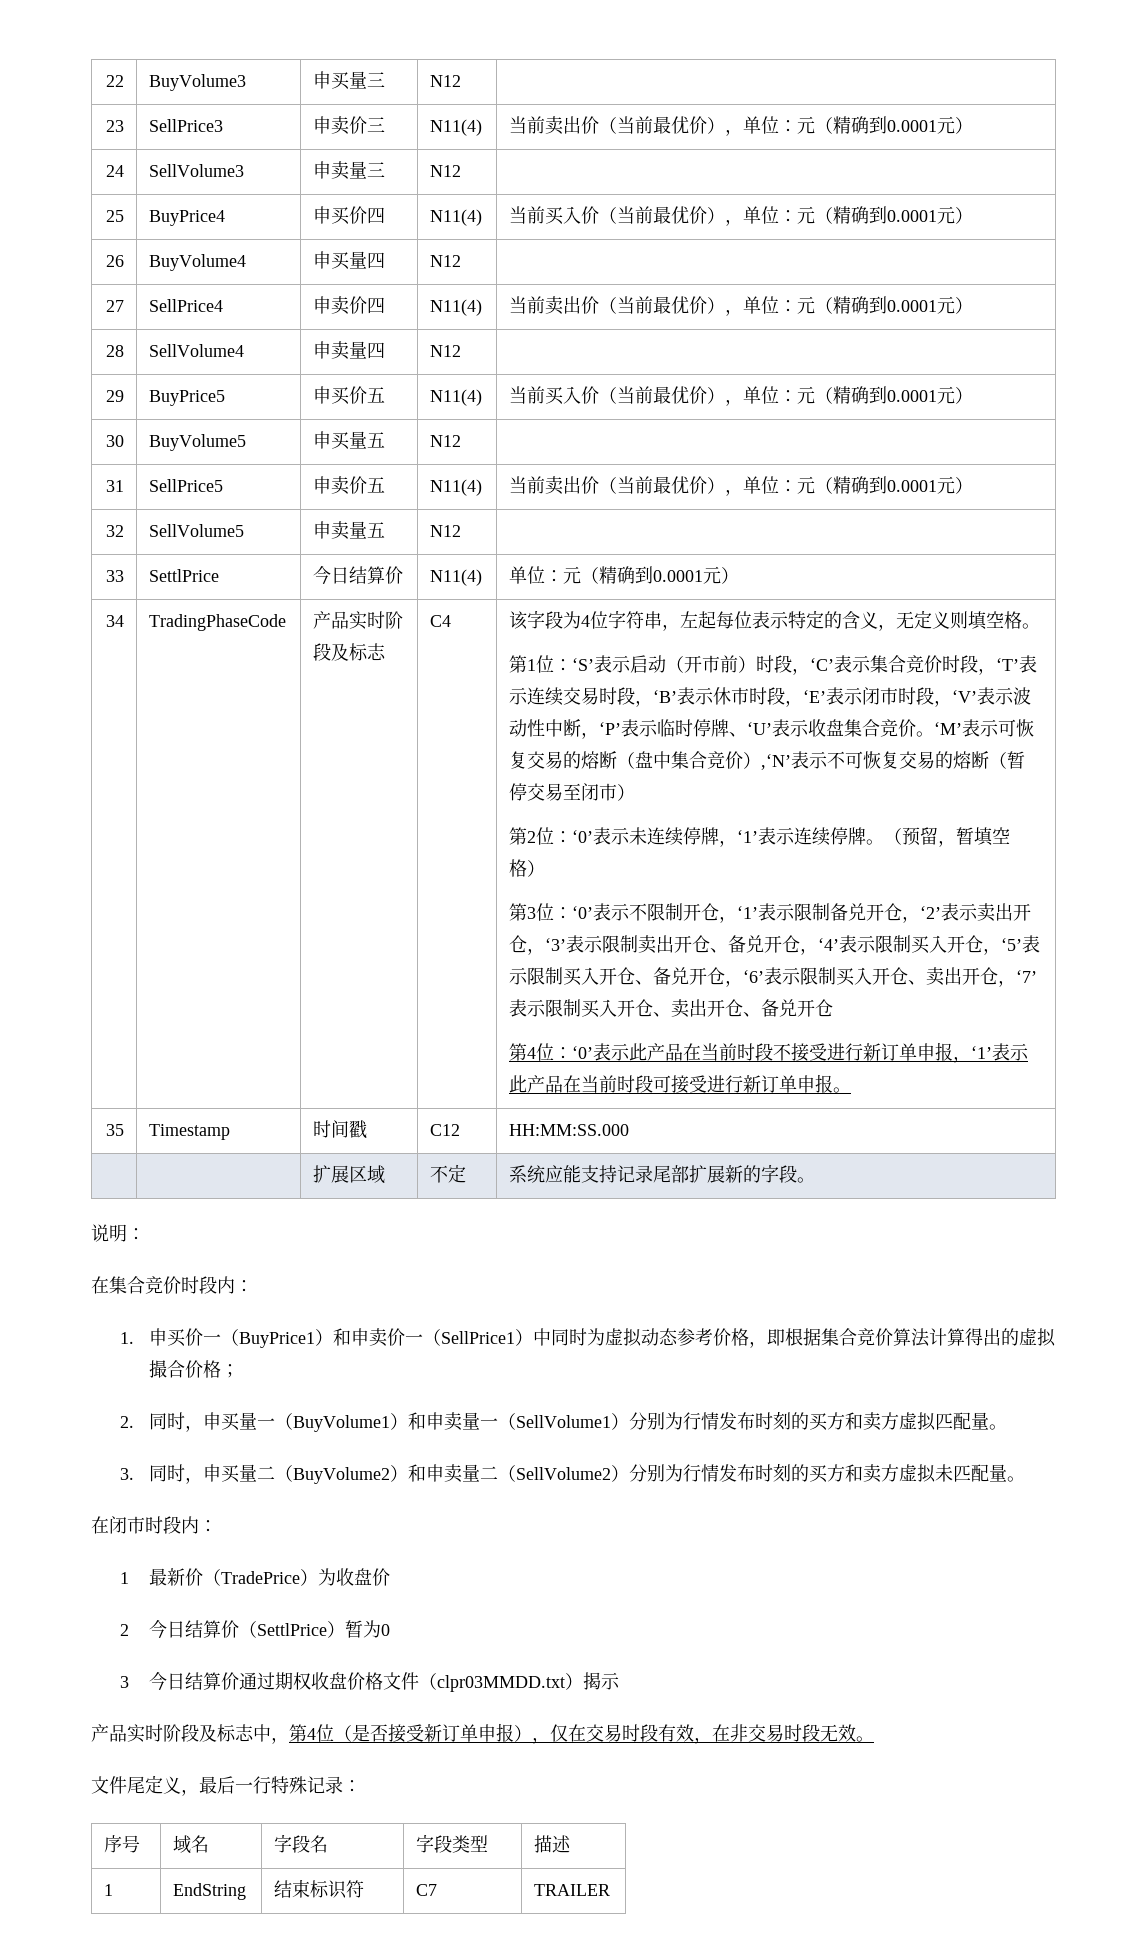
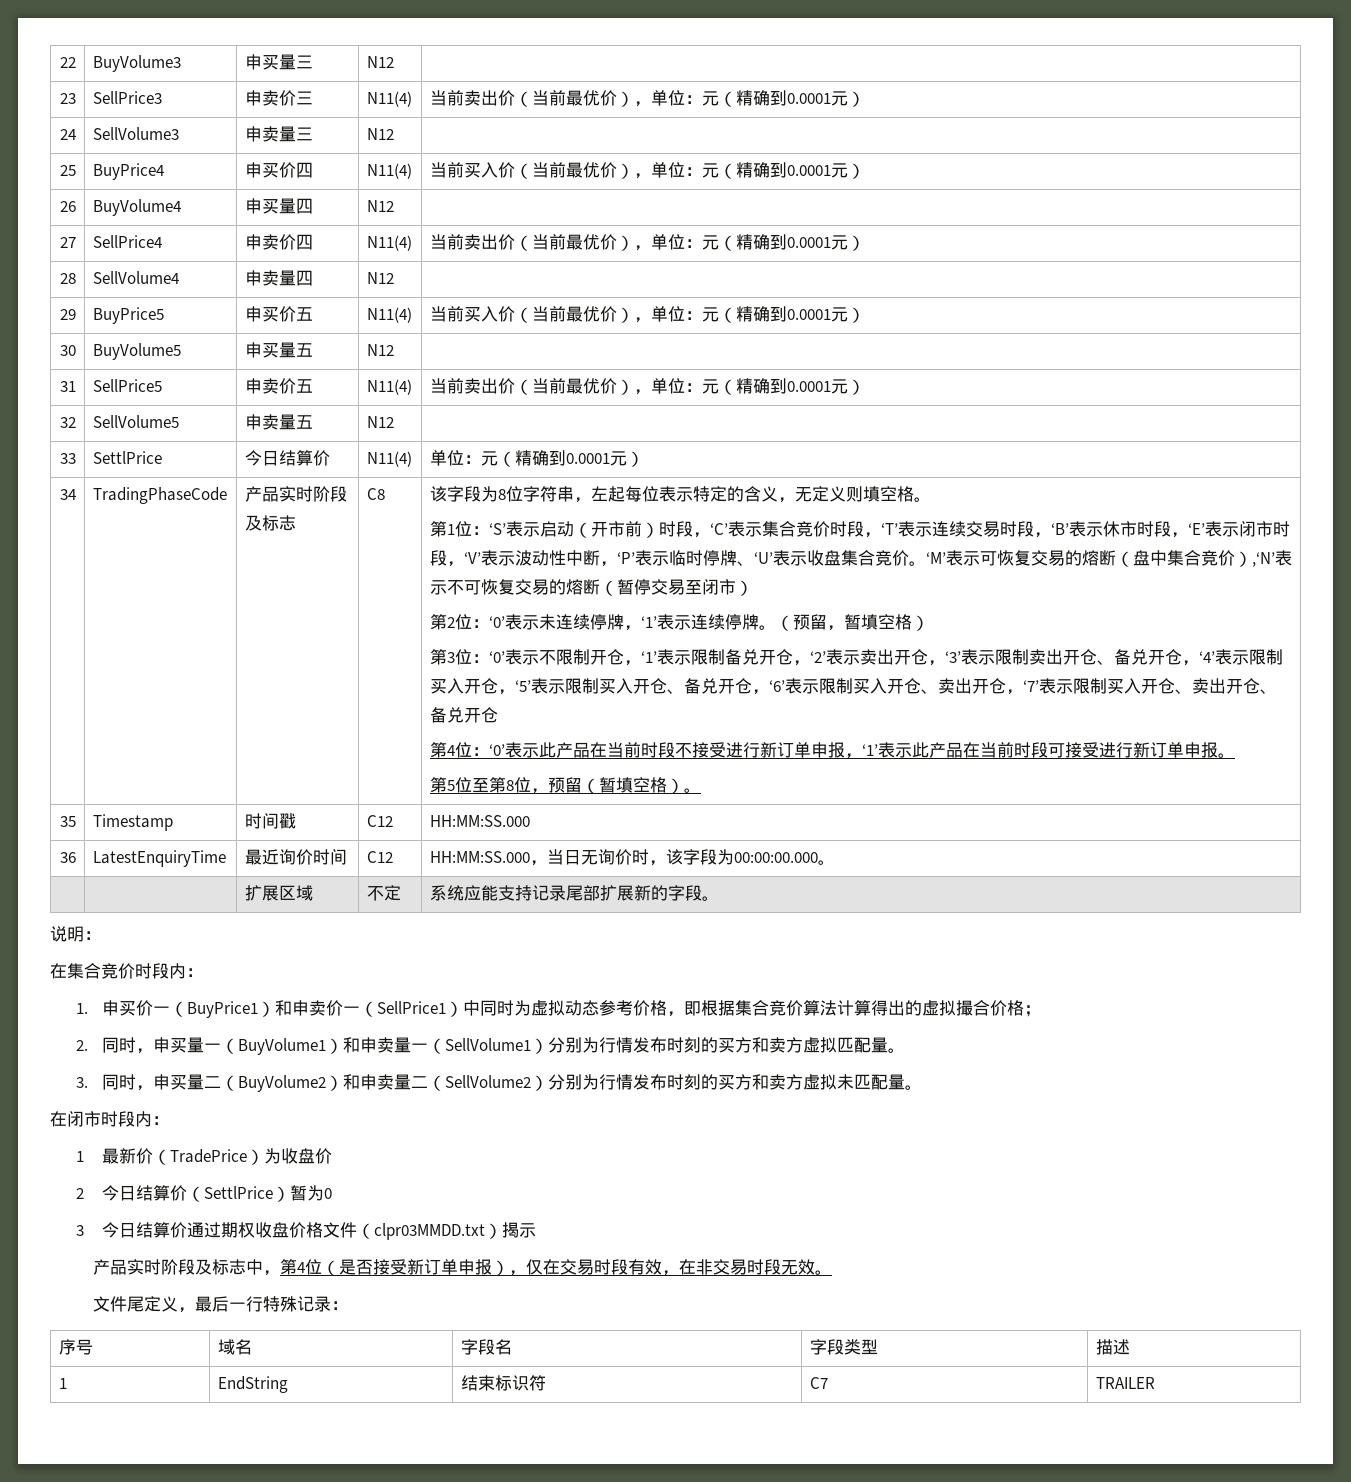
[430,615,452,627] [509,610,591,630] C4 | 该字段为4 -> [366,488,385,500] [429,486,506,502] C8 | 该字段为8
(852, 1090) none -> [429,777,701,794] // 第5位至第8位，预留（暂填空格）。
(630, 1130) none -> [60,852,77,863] [92,850,226,867] [244,849,347,865] [366,851,393,863] [429,849,835,866] // 36 | LatestEnquiryTime | 最近询价时间 | C12 | HH:MM:SS.000，当日无询价时，该字段为00:00:00.000。

